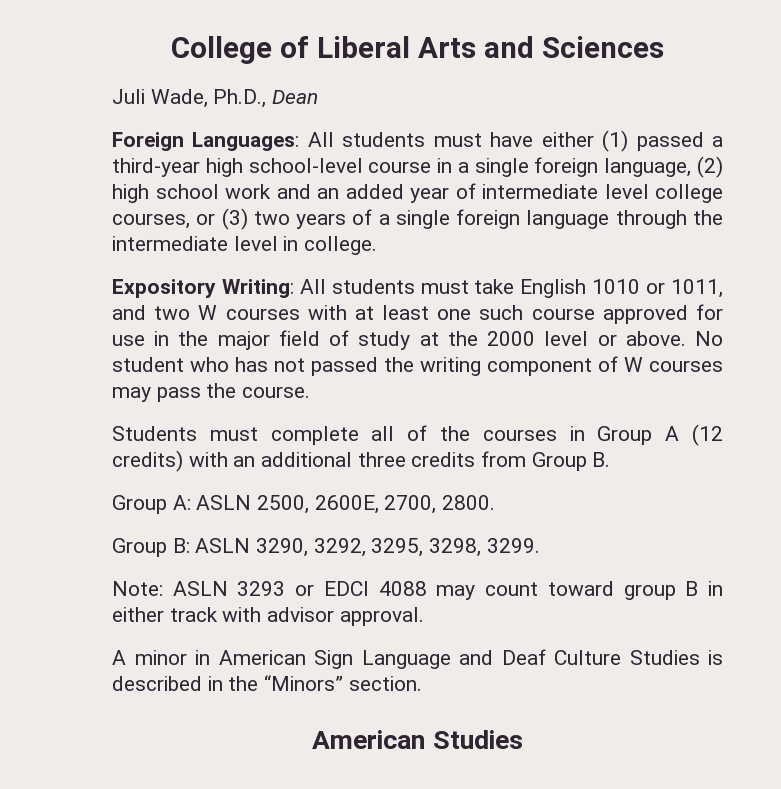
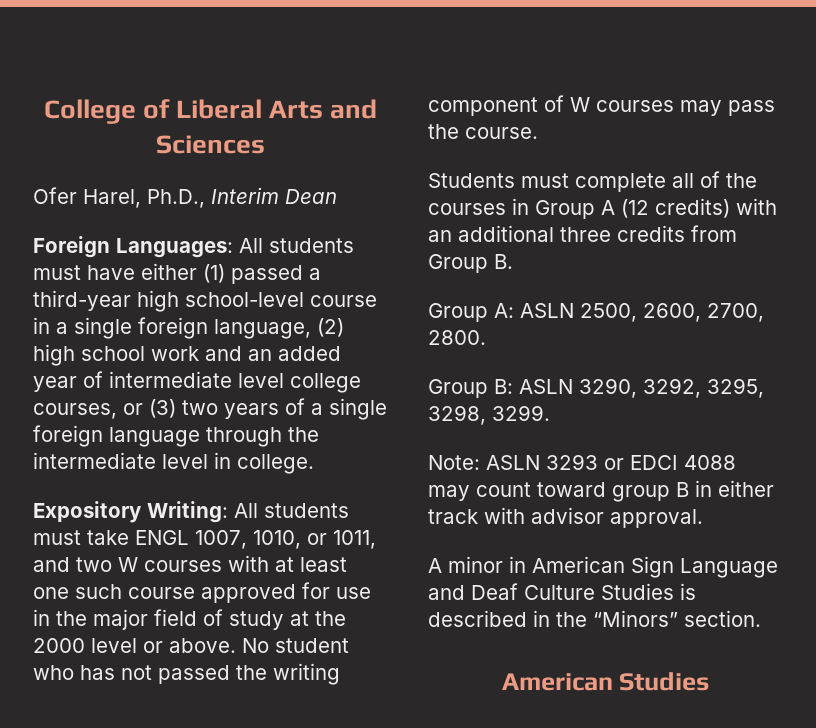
[112,89,267,108] Juli Wade, Ph.D., -> [33,187,279,208] Ofer Harel, Ph.D., Interim
[520,279,641,298] English 1010 -> [135,530,301,549] ENGL 1007, 1010,
[314,495,379,514] 2600E, -> [643,303,701,322] 2600,

